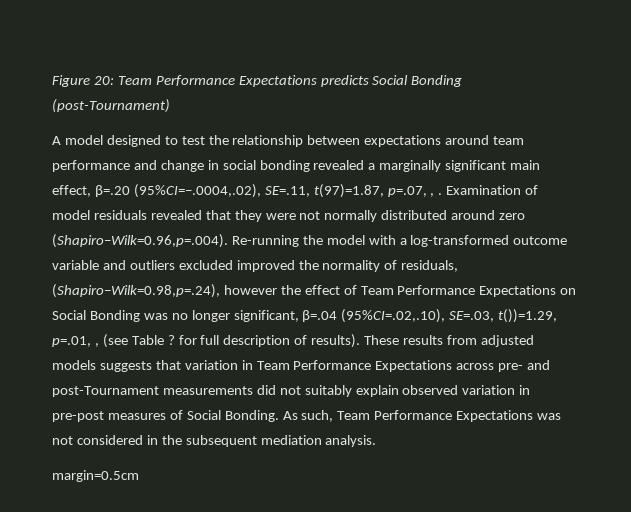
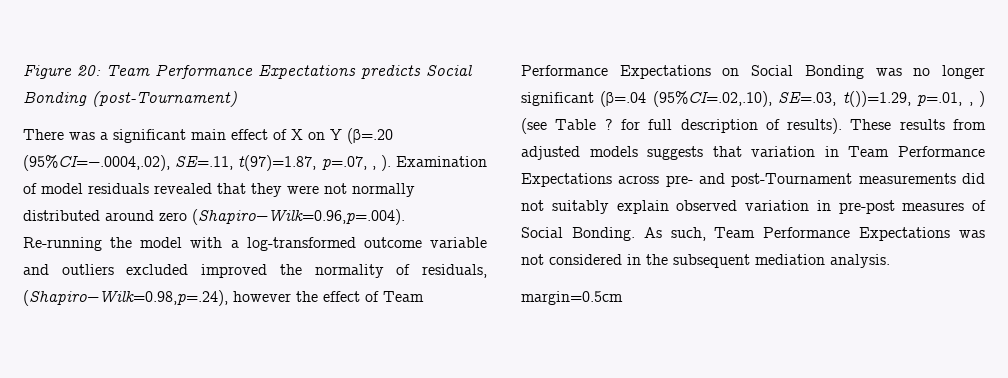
[52,135,525,147] [52,160,541,172] [52,185,130,197] A model designed to test the relationship between expectations around team performance and change in social bonding revealed a marginally significant main effect, β=.20 -> [23,128,393,144] There was a significant main effect of X on Y (β=.20
[438,193,443,195] . -> [380,155,391,171] ).
[233,310,338,322] significant, β=.04 -> [521,91,647,107] significant (β=.04
(99, 345) none -> [979,91,985,107] )

